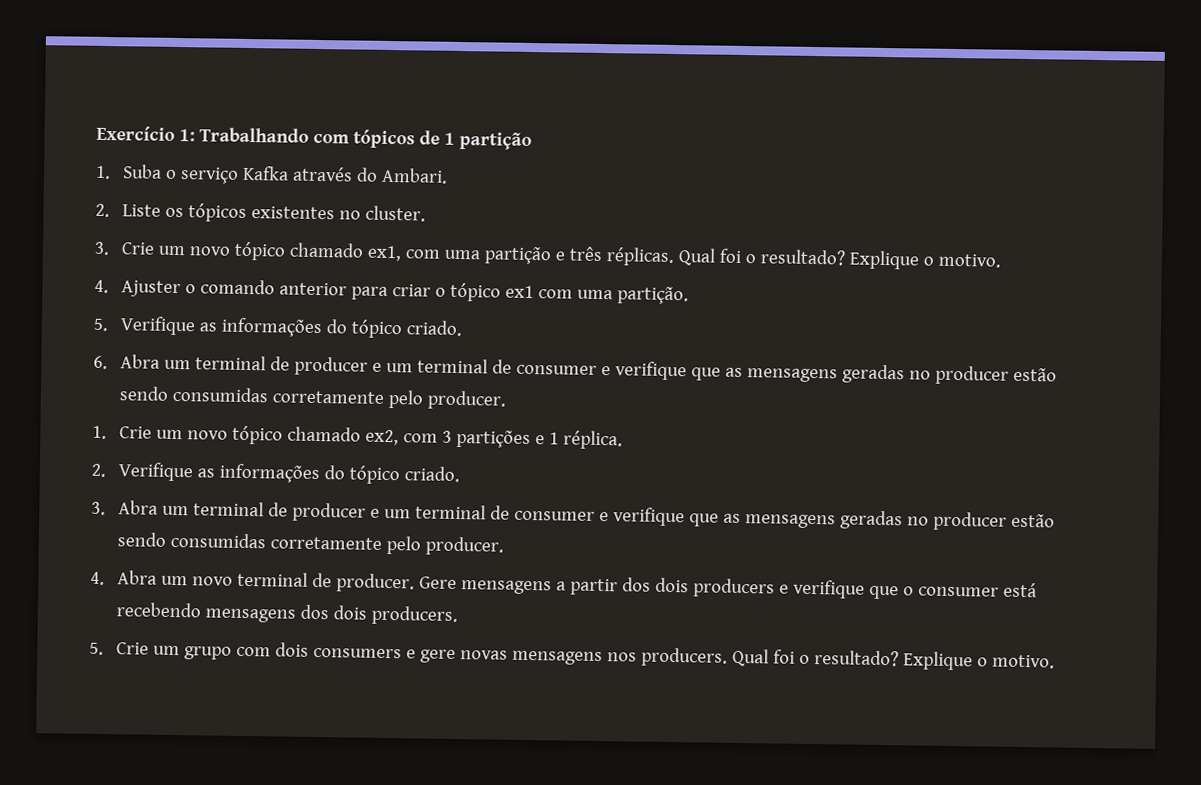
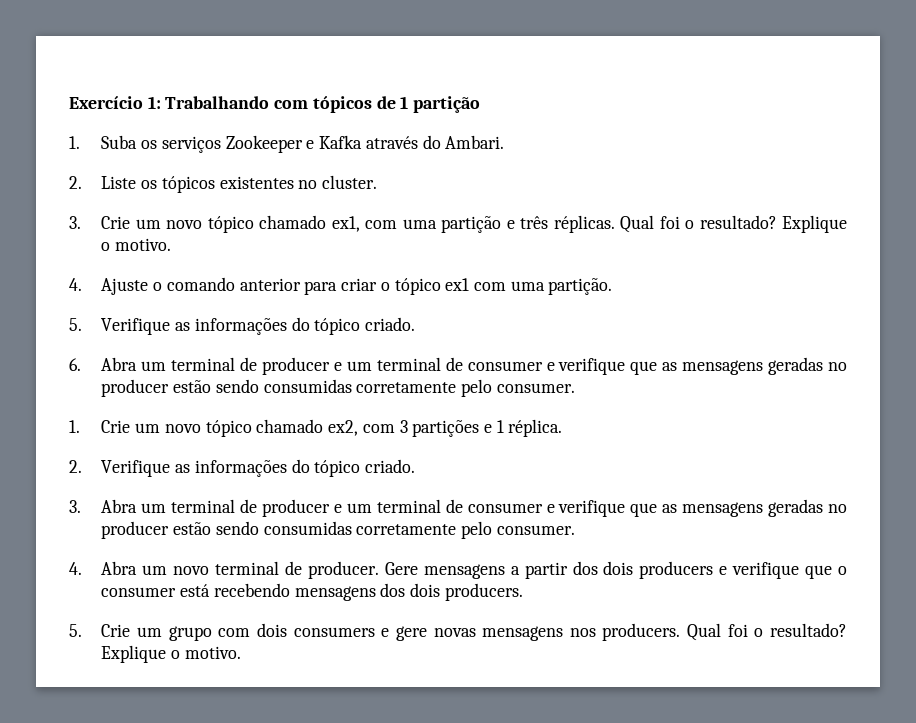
[164,167,239,184] o serviço -> [141,135,315,153] os serviços Zookeeper e
[120,280,181,298] Ajuster -> [101,278,149,295] Ajuste
[426,390,507,410] producer. -> [496,383,575,393] consumer.
[424,536,504,556] producer. -> [496,525,575,535] consumer.

